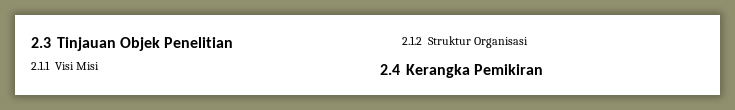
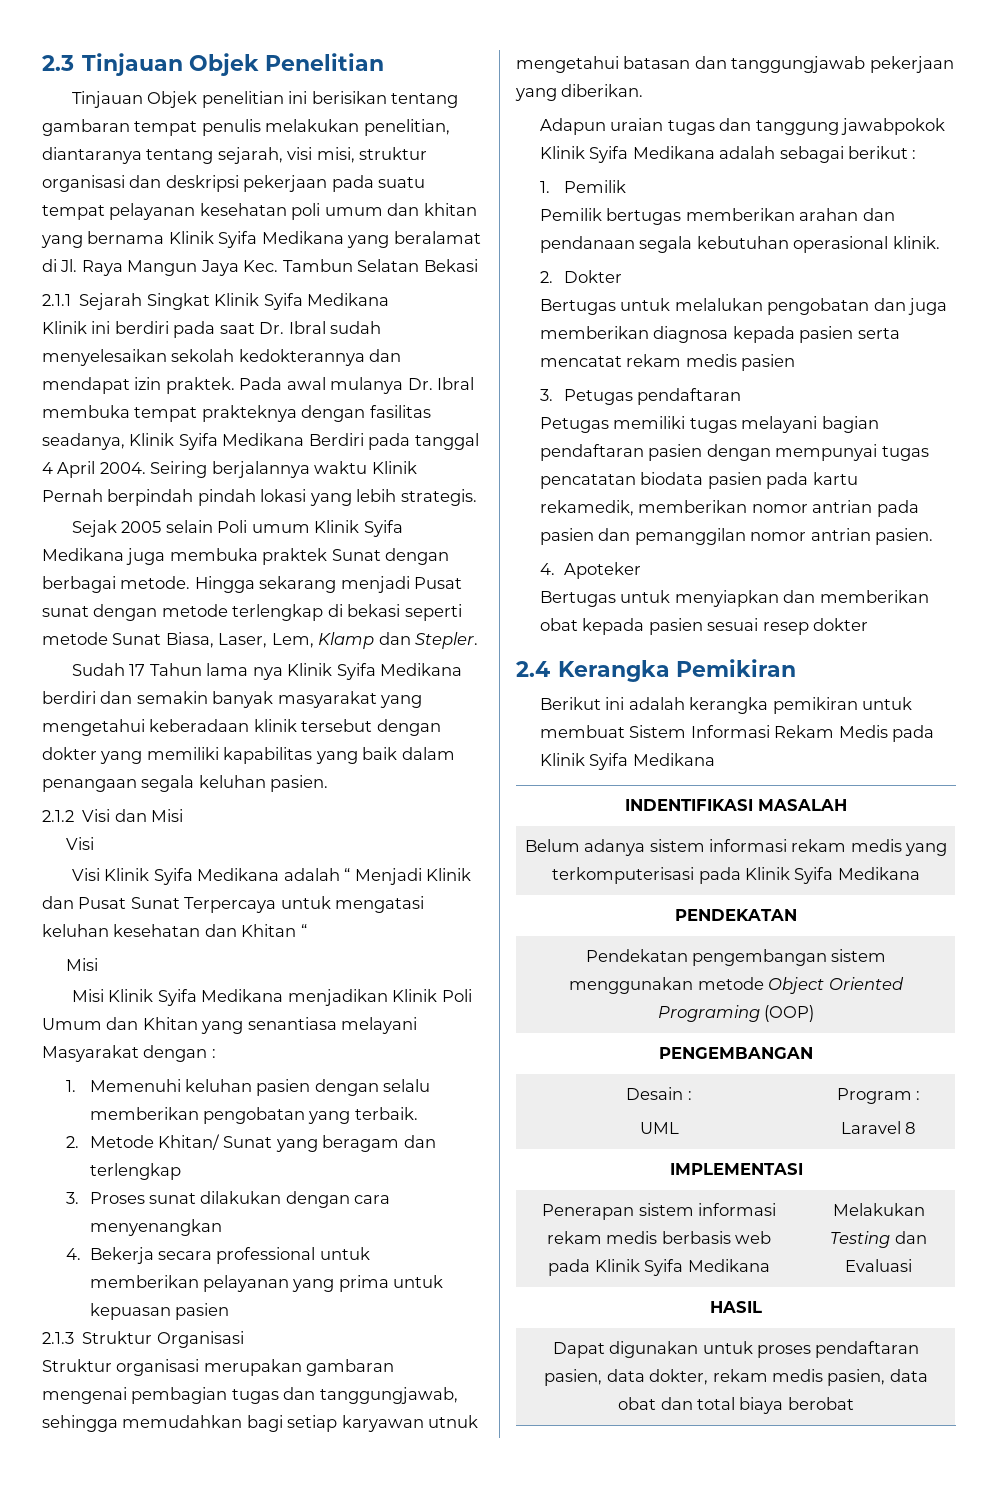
[31,61,100,70] [401,36,529,48] [380,64,544,78] 2.1.1 Visi Misi // 2.1.2 Struktur Organisasi // 2.4 Kerangka Pemikiran -> [71,91,459,108] [42,119,450,136] [42,147,428,164] [42,175,426,192] [42,203,477,220] [41,231,481,248] [42,259,478,276] [42,293,390,310] [42,321,382,338] [42,349,402,366] [42,377,475,394] [42,405,431,422] [42,433,479,450] [42,461,417,478] [42,489,477,506] [71,520,403,537] [42,548,450,565] [42,576,463,593] [42,604,462,621] [42,632,479,649] [71,663,463,680] [42,691,423,708] [42,719,441,736] [42,747,455,764] [42,775,329,792] [42,809,184,822] [65,837,94,850] [71,868,472,885] [42,896,425,913] [42,924,307,937] [65,958,98,971] [71,989,472,1006] [42,1017,418,1034] [42,1045,216,1062] [65,1079,431,1096] [89,1107,418,1124] [65,1134,436,1152] [89,1163,181,1180] [65,1191,391,1208] [89,1219,222,1236] [65,1247,370,1264] [89,1275,444,1292] [89,1303,229,1320] [42,1331,244,1348] [42,1359,395,1376] [42,1387,458,1404] [42,1415,479,1432] [516,56,954,73] [515,84,644,101] [539,118,946,135] [539,146,917,163] [539,180,626,193] [539,208,895,225] [539,236,940,253] [539,270,622,283] [539,298,948,315] [539,326,900,343] [539,354,796,371] [539,388,741,405] [539,416,879,433] [539,444,929,461] [539,472,858,489] [539,500,919,517] [539,528,934,545] [539,562,641,579] [539,590,929,607] [539,618,869,635] [516,659,797,682] [539,697,913,714] [539,725,935,742] [539,753,715,770] [625,799,847,811] [524,839,948,856] [552,867,920,884] [675,909,797,921] [585,949,887,966] [569,977,904,994] [657,1005,815,1022] [659,1047,813,1059] [626,1087,692,1100] [639,1122,679,1134] [836,1088,921,1104] [840,1121,917,1134] [669,1163,803,1175] [542,1203,776,1220] [546,1231,772,1244] [548,1259,770,1276] [832,1203,925,1216] [830,1231,927,1248] [845,1259,912,1272] [710,1301,762,1313] [552,1341,920,1358] [544,1369,928,1386] [618,1397,854,1414] Tinjauan Objek penelitian ini berisikan tentang gambaran tempat penulis melakukan penelitian, diantaranya tentang sejarah, visi misi, struktur organisasi dan deskripsi pekerjaan pada suatu tempat pelayanan kesehatan poli umum dan khitan yang bernama Klinik Syifa Medikana yang beralamat di Jl. Raya Mangun Jaya Kec. Tambun Selatan Bekasi // 2.1.1 Sejarah Singkat Klinik Syifa Medikana // Klinik ini berdiri pada saat Dr. Ibral sudah menyelesaikan sekolah kedokterannya dan mendapat izin praktek. Pada awal mulanya Dr. Ibral membuka tempat prakteknya dengan fasilitas seadanya, Klinik Syifa Medikana Berdiri pada tanggal 4 April 2004. Seiring berjalannya waktu Klinik Pernah berpindah pindah lokasi yang lebih strategis. // Sejak 2005 selain Poli umum Klinik Syifa Medikana juga membuka praktek Sunat dengan berbagai metode. Hingga sekarang menjadi Pusat sunat dengan metode terlengkap di bekasi seperti metode Sunat Biasa, Laser, Lem, Klamp dan Stepler. // Sudah 17 Tahun lama nya Klinik Syifa Medikana berdiri dan semakin banyak masyarakat yang mengetahui keberadaan klinik tersebut dengan dokter yang memiliki kapabilitas yang baik dalam penangaan segala keluhan pasien. // 2.1.2 Visi dan Misi // Visi // Visi Klinik Syifa Medikana adalah “ Menjadi Klinik dan Pusat Sunat Terpercaya untuk mengatasi keluhan kesehatan dan Khitan “ // Misi // Misi Klinik Syifa Medikana menjadikan Klinik Poli Umum dan Khitan yang senantiasa melayani Masyarakat dengan : // 1. Memenuhi keluhan pasien dengan selalu memberikan pengobatan yang terbaik. // 2. Metode Khitan/ Sunat yang beragam dan terlengkap // 3. Proses sunat dilakukan dengan cara menyenangkan // 4. Bekerja secara professional untuk memberikan pelayanan yang prima untuk kepuasan pasien // 2.1.3 Struktur Organisasi // Struktur organisasi merupakan gambaran mengenai pembagian tugas dan tanggungjawab, sehingga memudahkan bagi setiap karyawan utnuk mengetahui batasan dan tanggungjawab pekerjaan yang diberikan. // Adapun uraian tugas dan tanggung jawabpokok Klinik Syifa Medikana adalah sebagai berikut : // 1. Pemilik // Pemilik bertugas memberikan arahan dan pendanaan segala kebutuhan operasional klinik. // 2. Dokter // Bertugas untuk melalukan pengobatan dan juga memberikan diagnosa kepada pasien serta mencatat rekam medis pasien // 3. Petugas pendaftaran // Petugas memiliki tugas melayani bagian pendaftaran pasien dengan mempunyai tugas pencatatan biodata pasien pada kartu rekamedik, memberikan nomor antrian pada pasien dan pemanggilan nomor antrian pasien. // 4. Apoteker // Bertugas untuk menyiapkan dan memberikan obat kepada pasien sesuai resep dokter // 2.4 Kerangka Pemikiran // Berikut ini adalah kerangka pemikiran untuk membuat Sistem Informasi Rekam Medis pada Klinik Syifa Medikana // INDENTIFIKASI MASALAH // Belum adanya sistem informasi rekam medis yang terkomputerisasi pada Klinik Syifa Medikana // PENDEKATAN // Pendekatan pengembangan sistem menggunakan metode Object Oriented Programing (OOP) // PENGEMBANGAN // Desain : // UML | Program : // Laravel 8 // IMPLEMENTASI // Penerapan sistem informasi rekam medis berbasis web pada Klinik Syifa Medikana | Melakukan Testing dan Evaluasi // HASIL // Dapat digunakan untuk proses pendaftaran pasien, data dokter, rekam medis pasien, data obat dan total biaya berobat

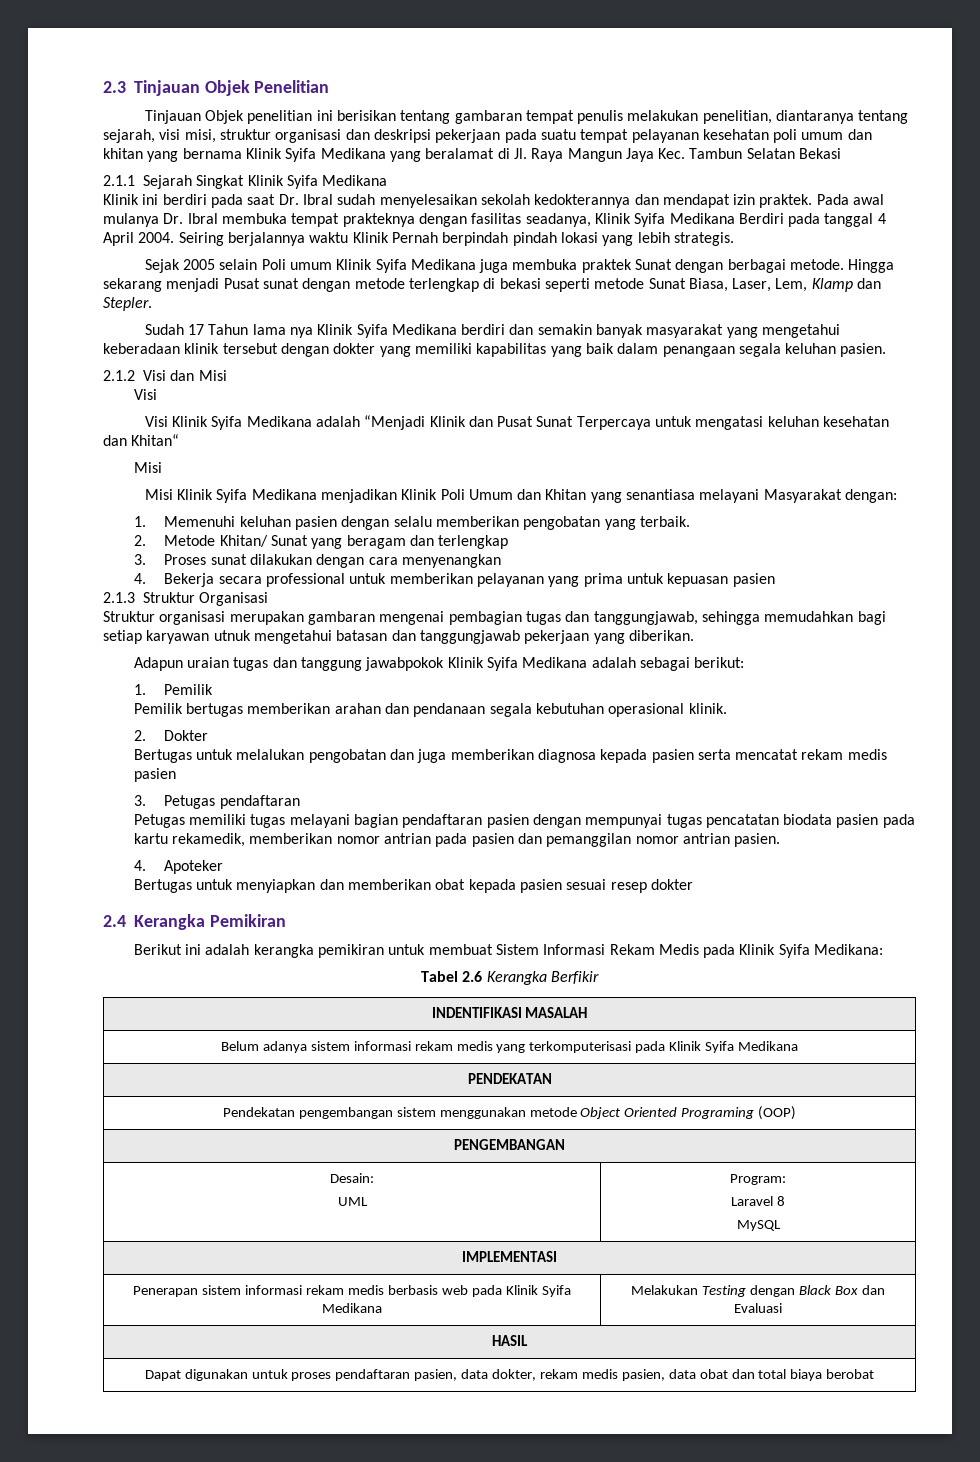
[344,868,422,885] “ Menjadi -> [364,415,426,430] “Menjadi
[241,924,307,937] Khitan “ -> [131,434,180,446] Khitan“
[143,1045,216,1062] dengan : -> [845,489,898,503] dengan:
[848,146,917,159] berikut : -> [694,657,745,668] berikut:
[632,753,715,766] Medikana -> [814,944,884,955] [421,971,599,985] Medikana: // Tabel 2.6 Kerangka Berfikir
[626,1087,692,1100] Desain : -> [330,1173,374,1183] Desain:
[836,1088,921,1104] Program : -> [730,1174,786,1185] Program:
(917, 1128) none -> [736,1220,781,1231] // MySQL
(891, 1239) none -> [750,1285,858,1297] dengan Black Box

